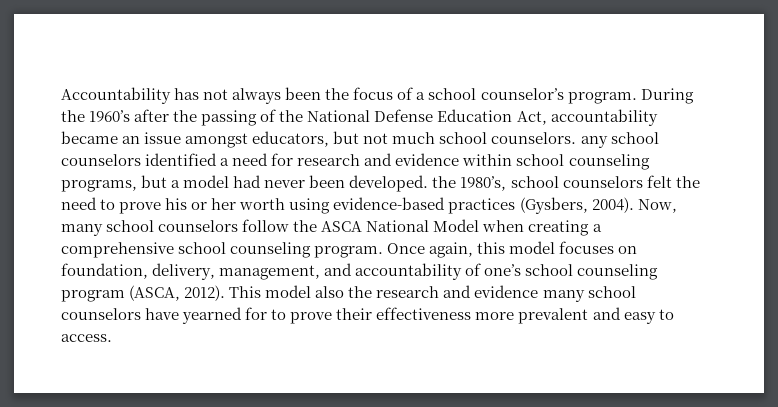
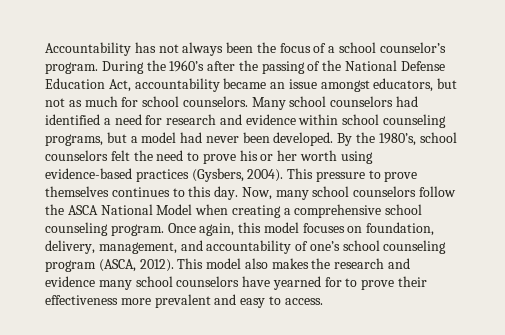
[392,132,436,144] much -> [68,96,139,107] as much for
[580,132,659,148] [61,154,141,166] any school counselors -> [251,96,419,110] Many school counselors had
(429, 183) none -> [337,133,353,146] By
(634, 205) none -> [287,168,418,182] [45,186,239,200] This pressure to prove themselves continues to this day.
(345, 292) none -> [271,258,309,269] makes

